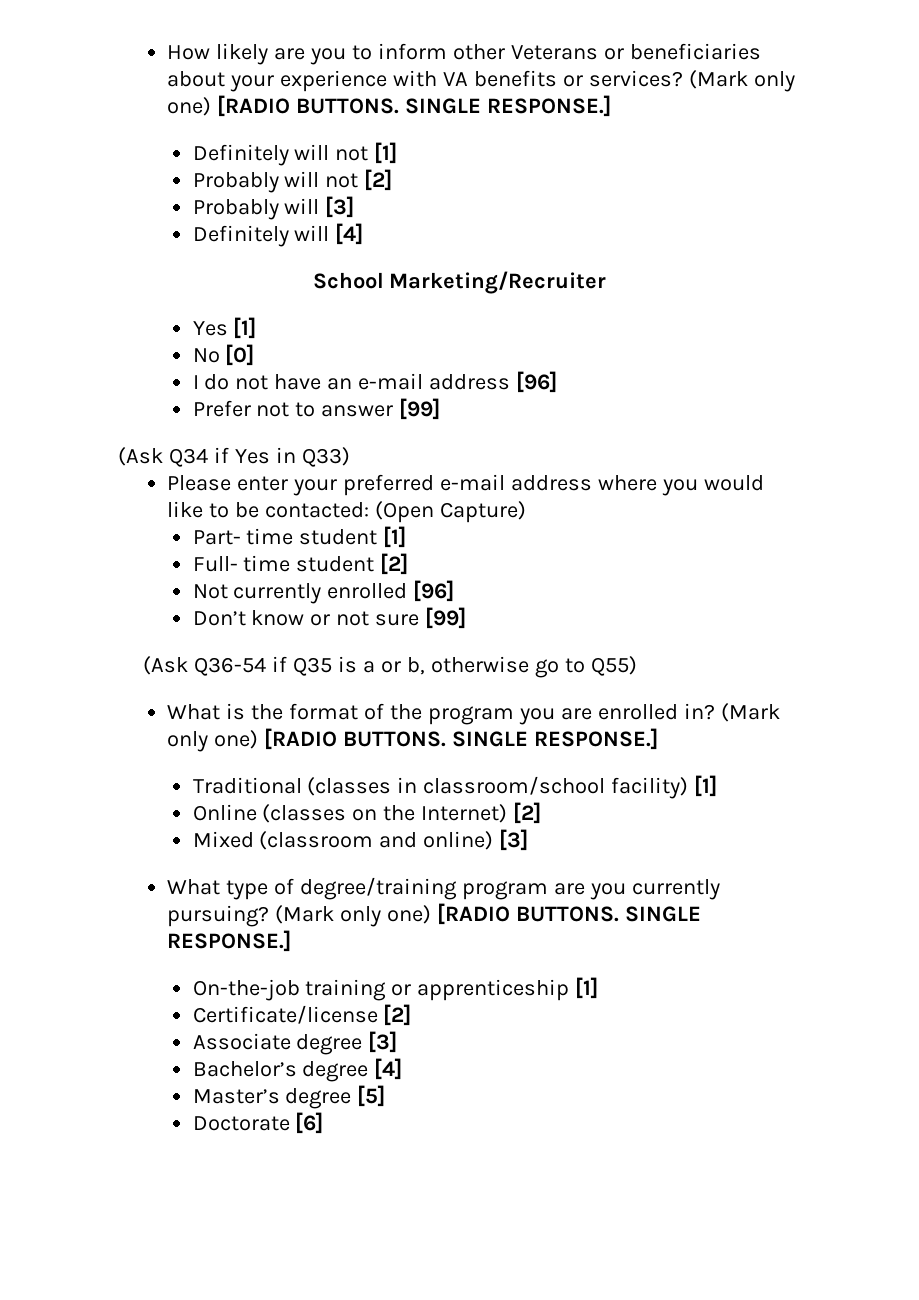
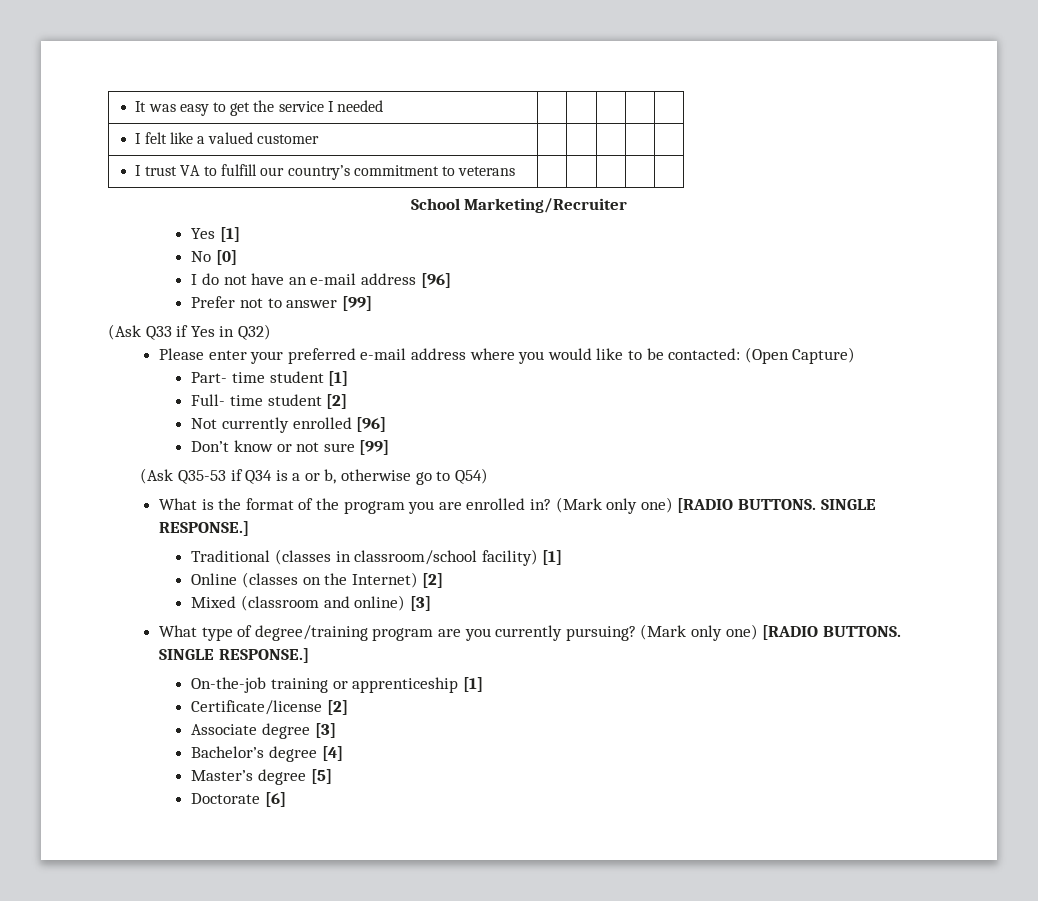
[167,43,761,65] [167,70,795,92] [167,95,612,117] [192,142,398,166] [192,169,393,193] [192,196,355,220] [192,223,364,247] How likely are you to inform other Veterans or beneficiaries about your experience with VA benefits or services? (Mark only one) [RADIO BUTTONS. SINGLE RESPONSE.] // Definitely will not [1] // Probably will not [2] // Probably will [3] // Definitely will [4] -> [135,100,383,116] [135,132,320,144] [135,164,516,180] It was easy to get the service I needed | | | | | // I felt like a valued customer | | | | | // I trust VA to fulfill our country’s commitment to veterans | | | | |
[168,448,208,467] Q34 -> [145,326,172,340] Q33
[301,447,350,467] Q33) -> [237,324,271,340] Q32)
[194,656,332,676] Q36-54 if Q35 -> [177,469,273,484] Q35-53 if Q34
[590,656,637,676] Q55) -> [454,468,488,484] Q54)

